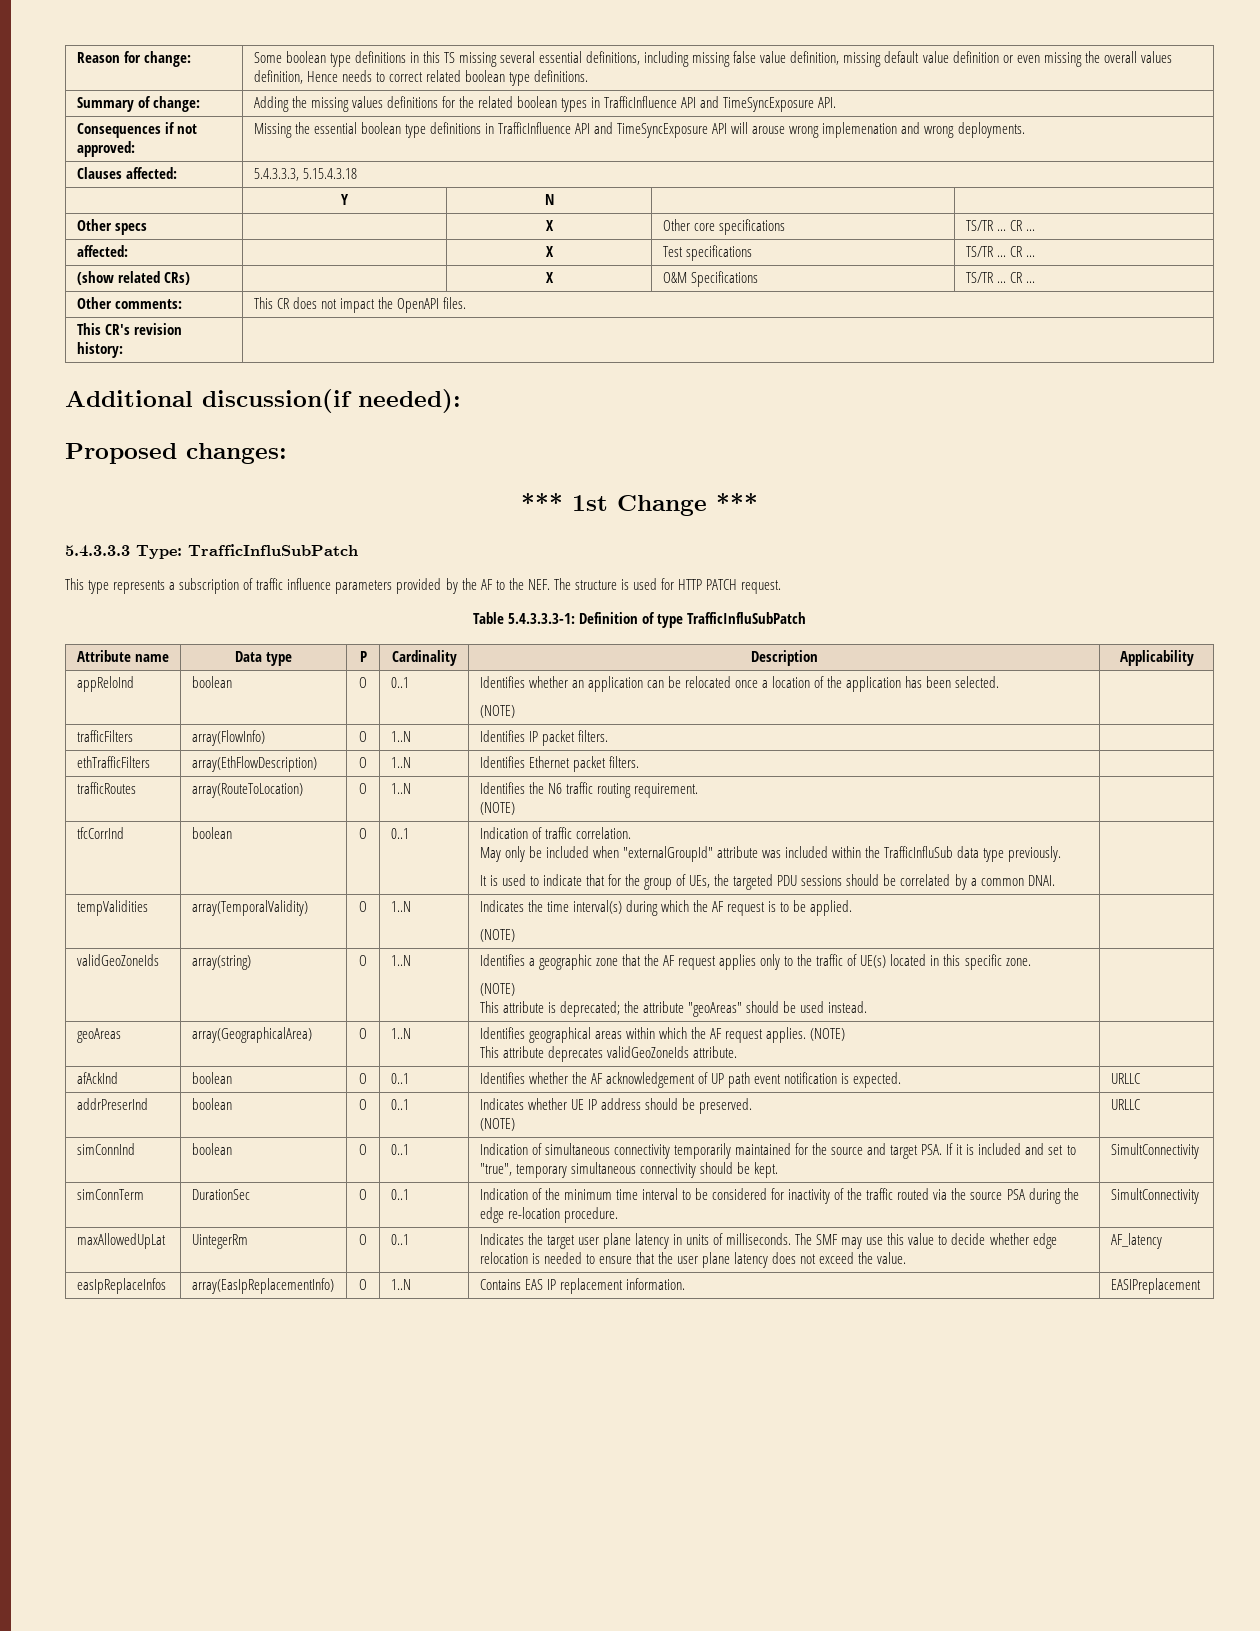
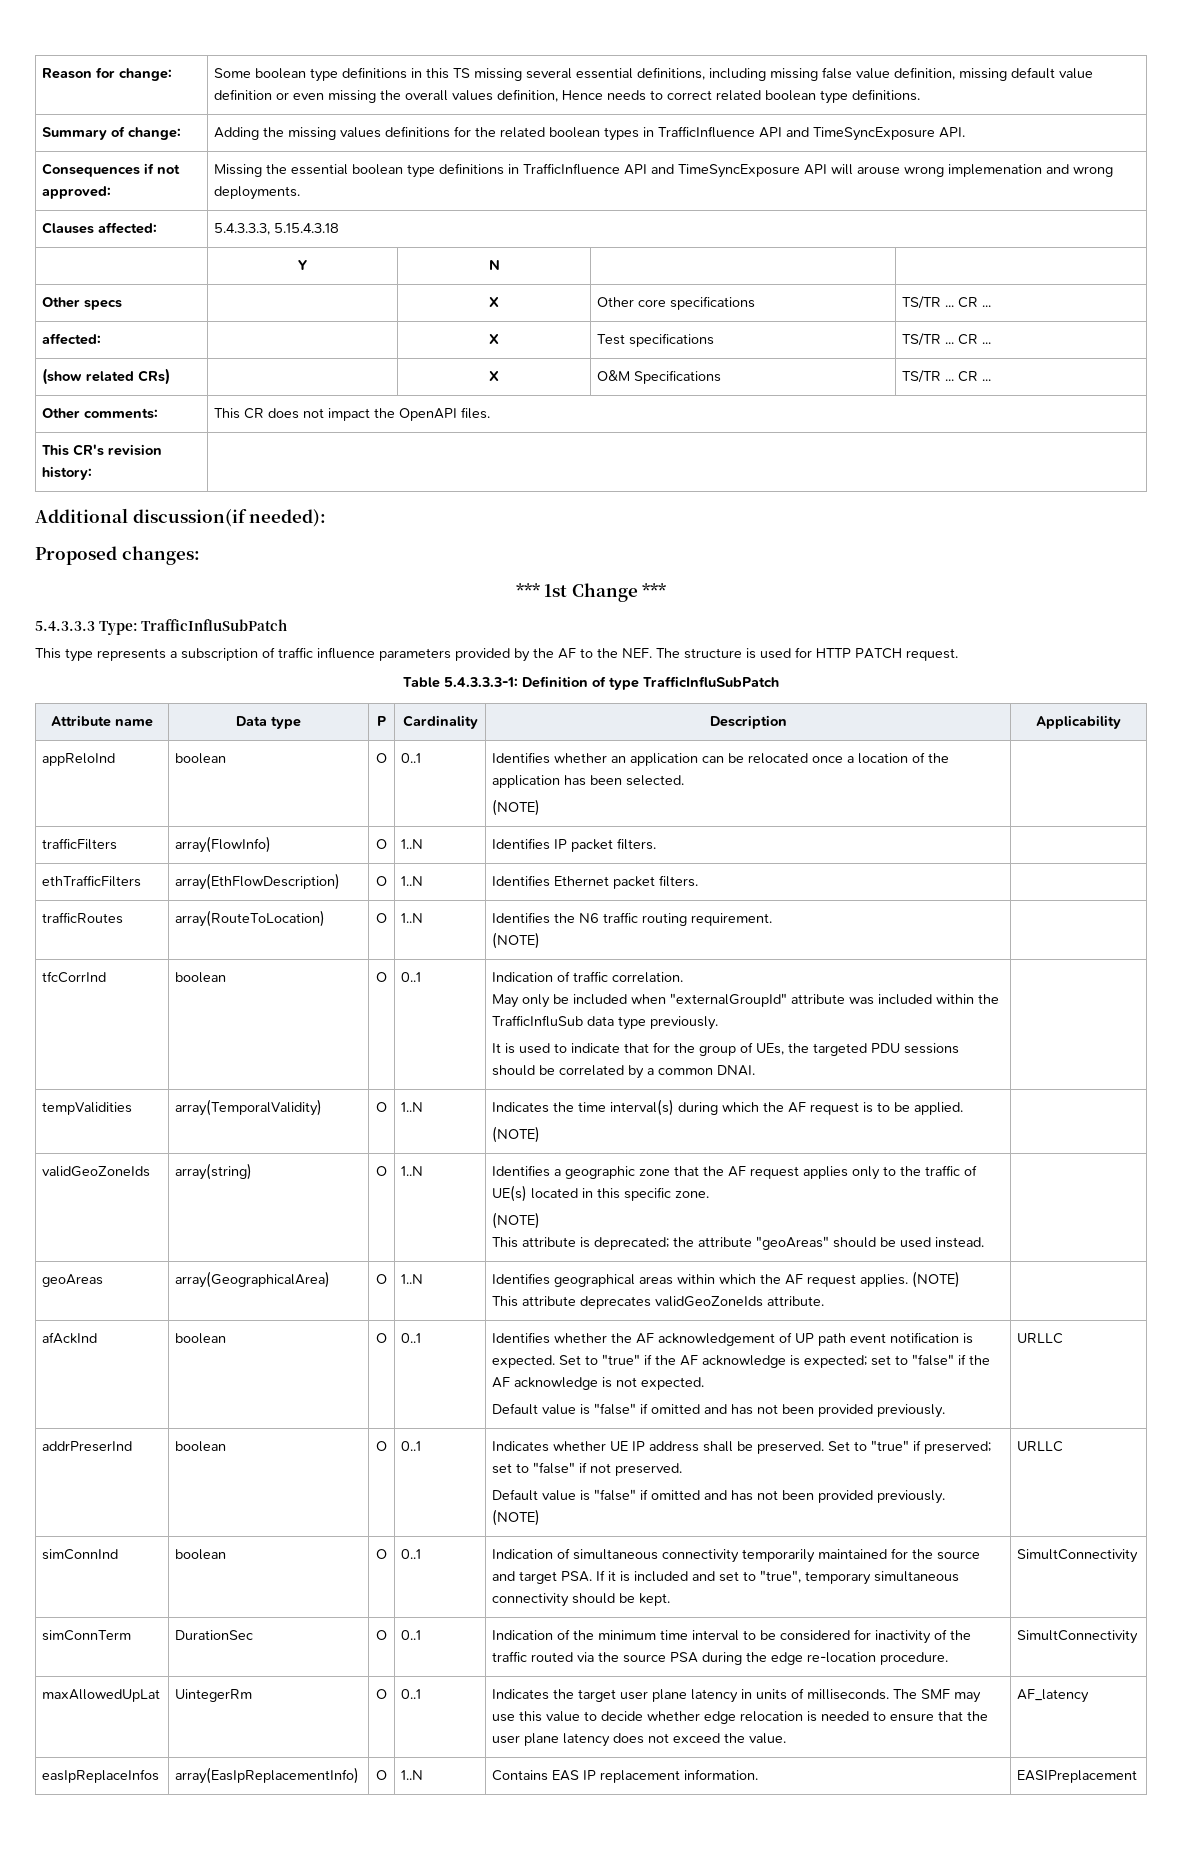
(902, 1080) none -> [559,1354,991,1368] [492,1377,705,1390] [492,1403,946,1418] Set to "true" if the AF acknowledge is expected; set to "false" if the AF acknowledge is not expected. // Default value is "false" if omitted and has not been provided previously.
[644,1098,678,1110] should -> [703,1441,734,1452] shall
(752, 1106) none -> [828,1440,992,1454] [492,1462,683,1476] [492,1489,946,1504] Set to "true" if preserved; set to "false" if not preserved. // Default value is "false" if omitted and has not been provided previously.

